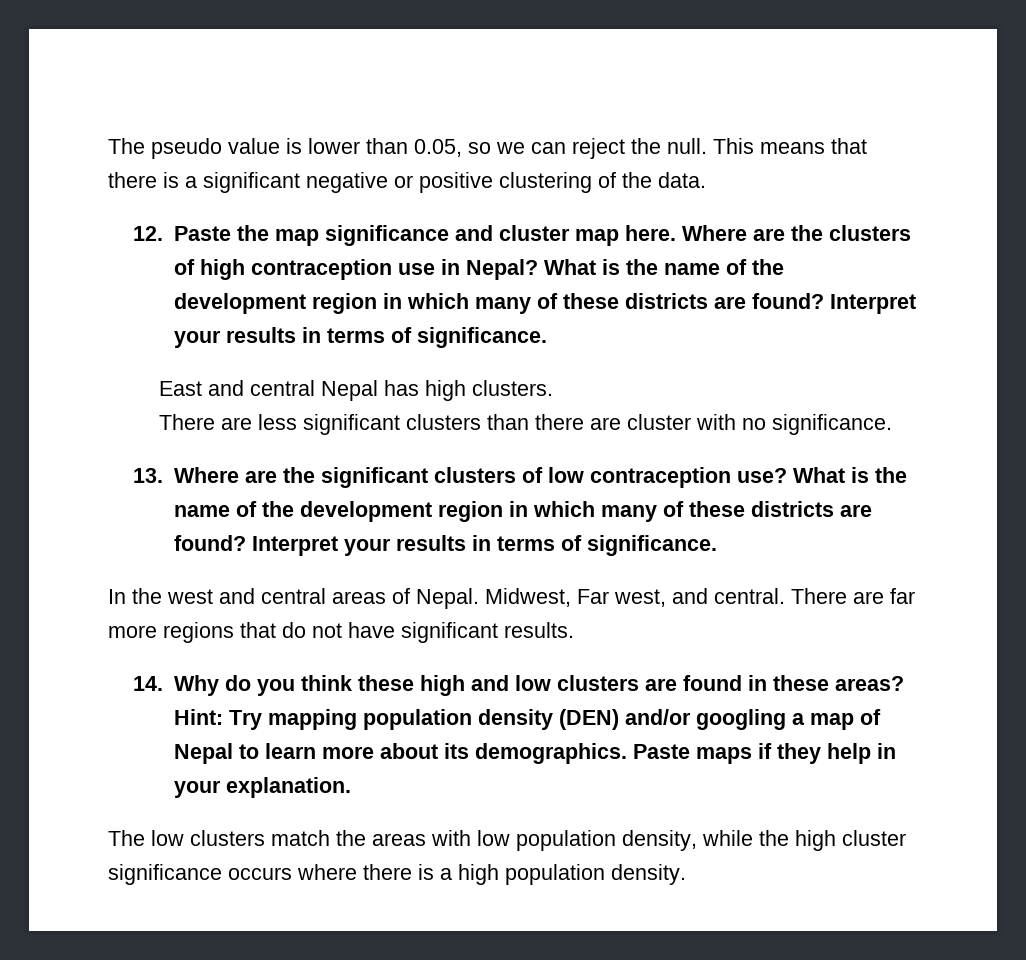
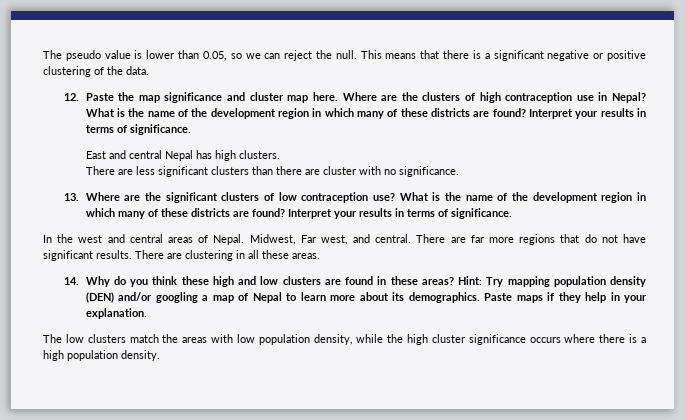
(574, 630) none -> [135,250,320,261] There are clustering in all these areas.

